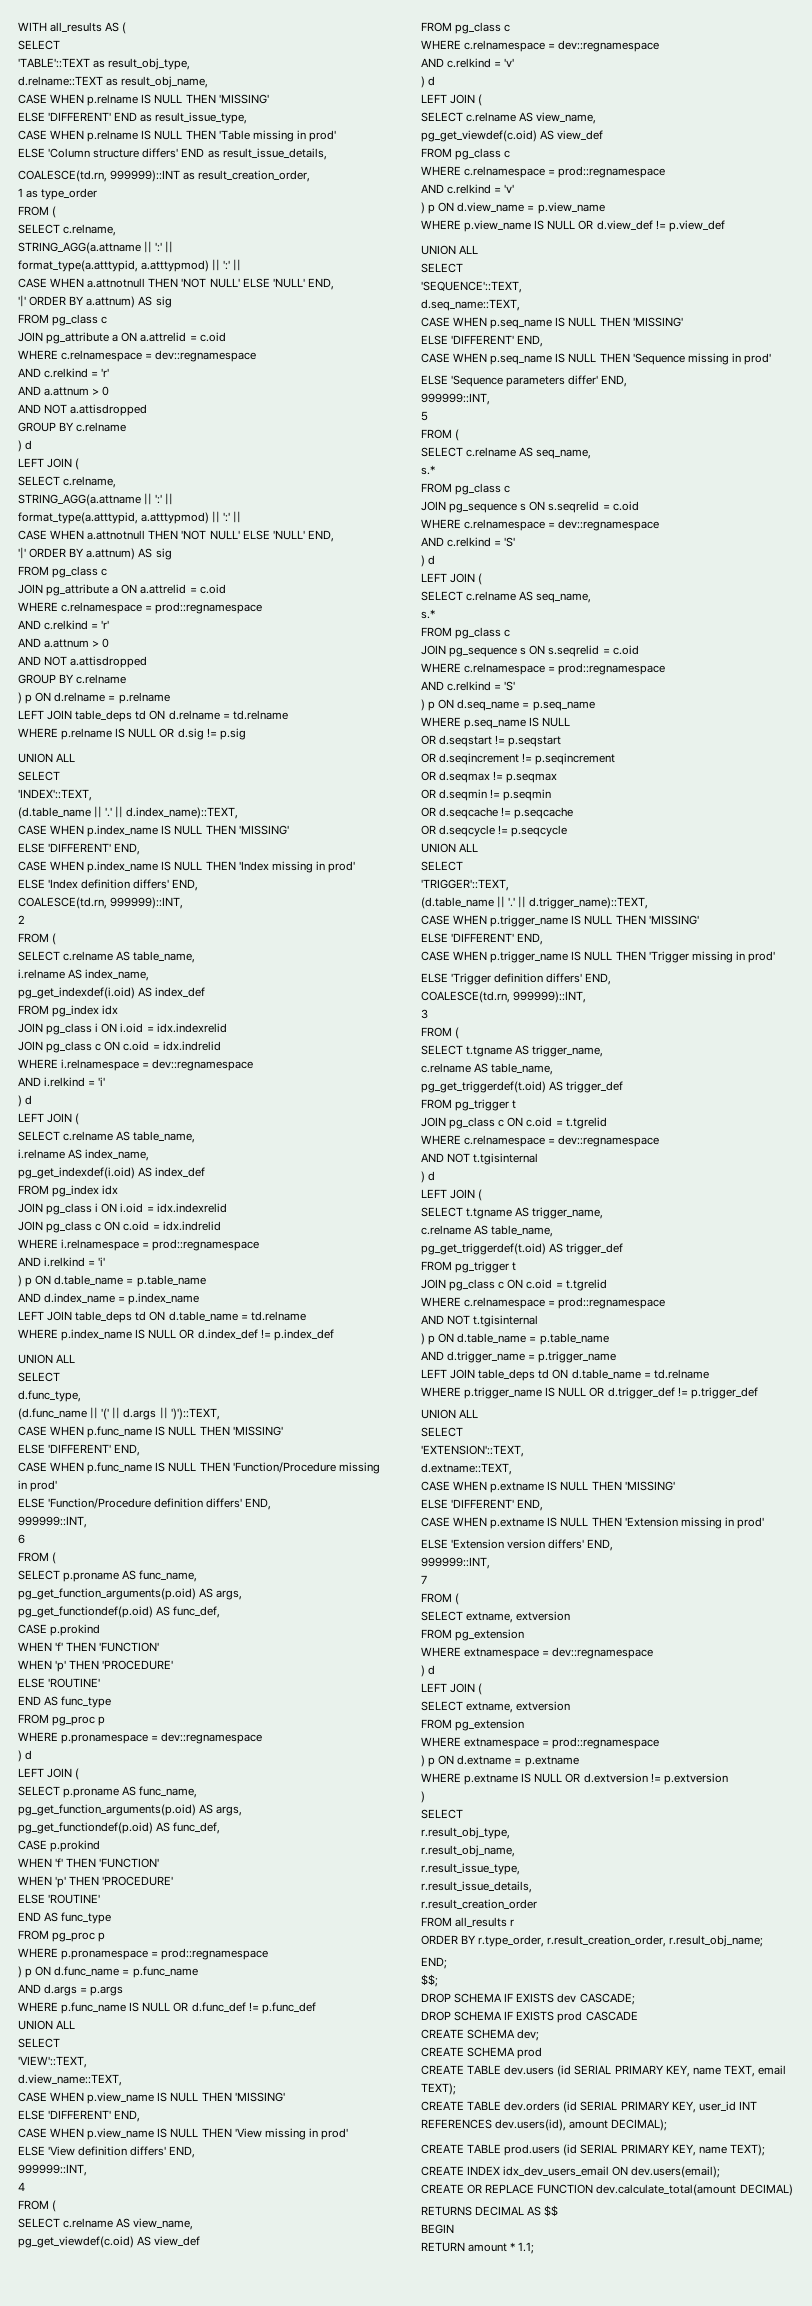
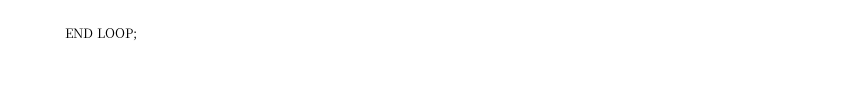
[18,22,127,34] [18,40,60,50] [18,58,191,70] [18,76,209,88] [18,94,269,106] [18,112,248,124] [18,130,336,142] [18,148,327,160] [18,170,311,182] [18,188,98,200] [18,206,57,218] [18,224,117,236] [18,241,174,254] [18,259,242,272] [18,278,334,290] [18,295,172,308] [18,314,108,326] [18,332,226,344] [18,350,257,362] [18,368,110,378] [18,386,110,396] [18,404,148,416] [18,422,127,432] [18,440,33,452] [18,458,80,470] [18,476,117,488] [18,493,174,506] [18,511,242,524] [18,530,334,542] [18,547,172,560] [18,566,108,578] [18,584,226,596] [18,602,263,614] [18,620,110,630] [18,638,110,648] [18,656,148,668] [18,674,127,684] [18,692,170,704] [18,710,288,722] [18,728,246,740] [18,753,76,763] [18,771,60,781] [18,789,92,801] [18,806,239,819] [18,825,289,837] [18,843,141,855] [18,861,355,873] [18,879,199,891] [18,897,184,909] [18,915,25,924] [18,933,57,945] [18,951,196,963] [18,969,150,981] [18,987,206,999] [18,1005,119,1017] [18,1023,227,1035] [18,1041,221,1053] [18,1059,254,1071] [18,1077,106,1087] [18,1095,33,1107] [18,1113,80,1125] [18,1131,196,1143] [18,1149,150,1161] [18,1167,206,1179] [18,1185,119,1197] [18,1203,227,1215] [18,1221,221,1233] [18,1239,260,1251] [18,1257,106,1267] [18,1275,206,1287] [18,1293,200,1305] [18,1311,306,1323] [18,1329,334,1341] [18,1354,76,1364] [18,1372,60,1382] [18,1390,81,1402] [18,1407,220,1420] [18,1426,283,1438] [18,1444,141,1456] [18,1462,380,1474] [18,1480,58,1492] [18,1498,272,1510] [18,1516,87,1528] [18,1534,25,1544] [18,1552,57,1564] [18,1570,198,1582] [18,1588,243,1600] [18,1606,221,1618] [18,1624,101,1636] [18,1642,160,1652] [18,1660,174,1672] [18,1678,101,1688] [18,1696,112,1708] [18,1714,106,1726] [18,1732,263,1744] [18,1750,33,1762] [18,1768,80,1780] [18,1786,198,1798] [18,1804,243,1816] [18,1822,221,1834] [18,1840,101,1852] [18,1858,160,1868] [18,1876,174,1888] [18,1894,101,1904] [18,1912,112,1924] [18,1930,106,1942] [18,1948,269,1960] [18,1966,198,1978] [18,1984,124,1996] [18,2002,316,2014] [18,2020,76,2030] [18,2038,60,2048] [18,2056,87,2068] [18,2074,122,2086] [18,2092,285,2104] [18,2110,141,2122] [18,2128,348,2140] [18,2146,196,2158] [18,2164,87,2176] [18,2182,25,2191] [18,2200,57,2212] [18,2218,194,2230] [18,2236,201,2248] [421,22,511,34] [421,40,660,52] [421,58,515,68] [421,76,436,88] [421,94,483,106] [421,112,597,124] [421,130,604,142] [421,148,511,160] [421,166,666,178] [421,184,515,194] [421,202,605,214] [421,220,725,232] [421,245,479,255] [421,263,463,273] [421,281,522,293] [421,299,520,311] [421,317,683,329] [421,335,544,347] [421,353,771,365] [421,375,628,387] [421,393,490,405] [421,411,428,421] [421,429,460,441] [421,447,592,459] [421,465,435,475] [421,483,511,495] [421,501,639,513] [421,519,660,531] [421,537,516,547] [421,555,436,567] [421,573,483,585] [421,591,592,603] [421,609,435,619] [421,627,511,639] [421,645,639,657] [421,663,666,675] [421,681,516,691] [421,699,595,711] [421,717,571,729] [421,735,562,747] [421,753,616,765] [421,771,558,783] [421,789,552,801] [421,807,574,819] [421,825,568,837] [421,843,479,853] [421,861,463,871] [421,879,509,891] [421,896,649,909] [421,915,699,927] [421,933,544,945] [421,951,775,963] [421,973,612,985] [421,991,587,1003] [421,1009,428,1019] [421,1027,460,1039] [421,1045,604,1057] [421,1063,554,1075] [421,1081,624,1093] [421,1099,517,1111] [421,1117,607,1129] [421,1135,660,1147] [421,1153,539,1165] [421,1171,436,1183] [421,1189,483,1201] [421,1207,604,1219] [421,1225,554,1237] [421,1243,624,1255] [421,1261,517,1273] [421,1279,607,1291] [421,1297,666,1309] [421,1315,539,1327] [421,1333,609,1345] [421,1351,617,1363] [421,1369,709,1381] [421,1387,758,1399] [421,1409,479,1419] [421,1427,463,1437] [421,1445,524,1457] [421,1463,512,1475] [421,1481,675,1493] [421,1499,544,1511] [421,1517,764,1529] [421,1539,614,1551] [421,1557,490,1569] [421,1575,427,1584] [421,1593,460,1605] [421,1611,571,1623] [421,1629,525,1641] [421,1647,654,1659] [421,1665,436,1677] [421,1683,483,1695] [421,1701,571,1713] [421,1719,525,1731] [421,1737,660,1749] [421,1755,579,1767] [421,1773,728,1785] [421,1791,425,1803] [421,1809,463,1819] [421,1827,510,1839] [421,1845,515,1857] [421,1863,520,1875] [421,1881,532,1893] [421,1899,537,1909] [421,1917,515,1927] [421,1935,764,1947] [421,1957,447,1969] [421,1974,438,1987] [421,1993,635,2005] [421,2011,638,2023] [421,2029,540,2041] [421,2047,543,2059] [421,2065,786,2077] [421,2083,456,2095] [421,2101,757,2113] [421,2119,668,2131] [421,2144,765,2156] [421,2166,721,2178] [421,2184,793,2196] [421,2205,559,2217] [421,2224,454,2234] [421,2242,535,2254] WITH all_results AS ( // SELECT // 'TABLE'::TEXT as result_obj_type, // d.relname::TEXT as result_obj_name, // CASE WHEN p.relname IS NULL THEN 'MISSING' // ELSE 'DIFFERENT' END as result_issue_type, // CASE WHEN p.relname IS NULL THEN 'Table missing in prod' // ELSE 'Column structure differs' END as result_issue_details, // COALESCE(td.rn, 999999)::INT as result_creation_order, // 1 as type_order // FROM ( // SELECT c.relname, // STRING_AGG(a.attname || ':' || // format_type(a.atttypid, a.atttypmod) || ':' || // CASE WHEN a.attnotnull THEN 'NOT NULL' ELSE 'NULL' END, // '|' ORDER BY a.attnum) AS sig // FROM pg_class c // JOIN pg_attribute a ON a.attrelid = c.oid // WHERE c.relnamespace = dev::regnamespace // AND c.relkind = 'r' // AND a.attnum > 0 // AND NOT a.attisdropped // GROUP BY c.relname // ) d // LEFT JOIN ( // SELECT c.relname, // STRING_AGG(a.attname || ':' || // format_type(a.atttypid, a.atttypmod) || ':' || // CASE WHEN a.attnotnull THEN 'NOT NULL' ELSE 'NULL' END, // '|' ORDER BY a.attnum) AS sig // FROM pg_class c // JOIN pg_attribute a ON a.attrelid = c.oid // WHERE c.relnamespace = prod::regnamespace // AND c.relkind = 'r' // AND a.attnum > 0 // AND NOT a.attisdropped // GROUP BY c.relname // ) p ON d.relname = p.relname // LEFT JOIN table_deps td ON d.relname = td.relname // WHERE p.relname IS NULL OR d.sig != p.sig // UNION ALL // SELECT // 'INDEX'::TEXT, // (d.table_name || '.' || d.index_name)::TEXT, // CASE WHEN p.index_name IS NULL THEN 'MISSING' // ELSE 'DIFFERENT' END, // CASE WHEN p.index_name IS NULL THEN 'Index missing in prod' // ELSE 'Index definition differs' END, // COALESCE(td.rn, 999999)::INT, // 2 // FROM ( // SELECT c.relname AS table_name, // i.relname AS index_name, // pg_get_indexdef(i.oid) AS index_def // FROM pg_index idx // JOIN pg_class i ON i.oid = idx.indexrelid // JOIN pg_class c ON c.oid = idx.indrelid // WHERE i.relnamespace = dev::regnamespace // AND i.relkind = 'i' // ) d // LEFT JOIN ( // SELECT c.relname AS table_name, // i.relname AS index_name, // pg_get_indexdef(i.oid) AS index_def // FROM pg_index idx // JOIN pg_class i ON i.oid = idx.indexrelid // JOIN pg_class c ON c.oid = idx.indrelid // WHERE i.relnamespace = prod::regnamespace // AND i.relkind = 'i' // ) p ON d.table_name = p.table_name // AND d.index_name = p.index_name // LEFT JOIN table_deps td ON d.table_name = td.relname // WHERE p.index_name IS NULL OR d.index_def != p.index_def // UNION ALL // SELECT // d.func_type, // (d.func_name || '(' || d.args || ')')::TEXT, // CASE WHEN p.func_name IS NULL THEN 'MISSING' // ELSE 'DIFFERENT' END, // CASE WHEN p.func_name IS NULL THEN 'Function/Procedure missing in prod' // ELSE 'Function/Procedure definition differs' END, // 999999::INT, // 6 // FROM ( // SELECT p.proname AS func_name, // pg_get_function_arguments(p.oid) AS args, // pg_get_functiondef(p.oid) AS func_def, // CASE p.prokind // WHEN 'f' THEN 'FUNCTION' // WHEN 'p' THEN 'PROCEDURE' // ELSE 'ROUTINE' // END AS func_type // FROM pg_proc p // WHERE p.pronamespace = dev::regnamespace // ) d // LEFT JOIN ( // SELECT p.proname AS func_name, // pg_get_function_arguments(p.oid) AS args, // pg_get_functiondef(p.oid) AS func_def, // CASE p.prokind // WHEN 'f' THEN 'FUNCTION' // WHEN 'p' THEN 'PROCEDURE' // ELSE 'ROUTINE' // END AS func_type // FROM pg_proc p // WHERE p.pronamespace = prod::regnamespace // ) p ON d.func_name = p.func_name // AND d.args = p.args // WHERE p.func_name IS NULL OR d.func_def != p.func_def // UNION ALL // SELECT // 'VIEW'::TEXT, // d.view_name::TEXT, // CASE WHEN p.view_name IS NULL THEN 'MISSING' // ELSE 'DIFFERENT' END, // CASE WHEN p.view_name IS NULL THEN 'View missing in prod' // ELSE 'View definition differs' END, // 999999::INT, // 4 // FROM ( // SELECT c.relname AS view_name, // pg_get_viewdef(c.oid) AS view_def // FROM pg_class c // WHERE c.relnamespace = dev::regnamespace // AND c.relkind = 'v' // ) d // LEFT JOIN ( // SELECT c.relname AS view_name, // pg_get_viewdef(c.oid) AS view_def // FROM pg_class c // WHERE c.relnamespace = prod::regnamespace // AND c.relkind = 'v' // ) p ON d.view_name = p.view_name // WHERE p.view_name IS NULL OR d.view_def != p.view_def // UNION ALL // SELECT // 'SEQUENCE'::TEXT, // d.seq_name::TEXT, // CASE WHEN p.seq_name IS NULL THEN 'MISSING' // ELSE 'DIFFERENT' END, // CASE WHEN p.seq_name IS NULL THEN 'Sequence missing in prod' // ELSE 'Sequence parameters differ' END, // 999999::INT, // 5 // FROM ( // SELECT c.relname AS seq_name, // s.* // FROM pg_class c // JOIN pg_sequence s ON s.seqrelid = c.oid // WHERE c.relnamespace = dev::regnamespace // AND c.relkind = 'S' // ) d // LEFT JOIN ( // SELECT c.relname AS seq_name, // s.* // FROM pg_class c // JOIN pg_sequence s ON s.seqrelid = c.oid // WHERE c.relnamespace = prod::regnamespace // AND c.relkind = 'S' // ) p ON d.seq_name = p.seq_name // WHERE p.seq_name IS NULL // OR d.seqstart != p.seqstart // OR d.seqincrement != p.seqincrement // OR d.seqmax != p.seqmax // OR d.seqmin != p.seqmin // OR d.seqcache != p.seqcache // OR d.seqcycle != p.seqcycle // UNION ALL // SELECT // 'TRIGGER'::TEXT, // (d.table_name || '.' || d.trigger_name)::TEXT, // CASE WHEN p.trigger_name IS NULL THEN 'MISSING' // ELSE 'DIFFERENT' END, // CASE WHEN p.trigger_name IS NULL THEN 'Trigger missing in prod' // ELSE 'Trigger definition differs' END, // COALESCE(td.rn, 999999)::INT, // 3 // FROM ( // SELECT t.tgname AS trigger_name, // c.relname AS table_name, // pg_get_triggerdef(t.oid) AS trigger_def // FROM pg_trigger t // JOIN pg_class c ON c.oid = t.tgrelid // WHERE c.relnamespace = dev::regnamespace // AND NOT t.tgisinternal // ) d // LEFT JOIN ( // SELECT t.tgname AS trigger_name, // c.relname AS table_name, // pg_get_triggerdef(t.oid) AS trigger_def // FROM pg_trigger t // JOIN pg_class c ON c.oid = t.tgrelid // WHERE c.relnamespace = prod::regnamespace // AND NOT t.tgisinternal // ) p ON d.table_name = p.table_name // AND d.trigger_name = p.trigger_name // LEFT JOIN table_deps td ON d.table_name = td.relname // WHERE p.trigger_name IS NULL OR d.trigger_def != p.trigger_def // UNION ALL // SELECT // 'EXTENSION'::TEXT, // d.extname::TEXT, // CASE WHEN p.extname IS NULL THEN 'MISSING' // ELSE 'DIFFERENT' END, // CASE WHEN p.extname IS NULL THEN 'Extension missing in prod' // ELSE 'Extension version differs' END, // 999999::INT, // 7 // FROM ( // SELECT extname, extversion // FROM pg_extension // WHERE extnamespace = dev::regnamespace // ) d // LEFT JOIN ( // SELECT extname, extversion // FROM pg_extension // WHERE extnamespace = prod::regnamespace // ) p ON d.extname = p.extname // WHERE p.extname IS NULL OR d.extversion != p.extversion // ) // SELECT // r.result_obj_type, // r.result_obj_name, // r.result_issue_type, // r.result_issue_details, // r.result_creation_order // FROM all_results r // ORDER BY r.type_order, r.result_creation_order, r.result_obj_name; // END; // $$; // DROP SCHEMA IF EXISTS dev CASCADE; // DROP SCHEMA IF EXISTS prod CASCADE // CREATE SCHEMA dev; // CREATE SCHEMA prod // CREATE TABLE dev.users (id SERIAL PRIMARY KEY, name TEXT, email TEXT); // CREATE TABLE dev.orders (id SERIAL PRIMARY KEY, user_id INT REFERENCES dev.users(id), amount DECIMAL); // CREATE TABLE prod.users (id SERIAL PRIMARY KEY, name TEXT); // CREATE INDEX idx_dev_users_email ON dev.users(email); // CREATE OR REPLACE FUNCTION dev.calculate_total(amount DECIMAL) // RETURNS DECIMAL AS $$ // BEGIN // RETURN amount * 1.1; -> [65,28,137,41] END LOOP;

